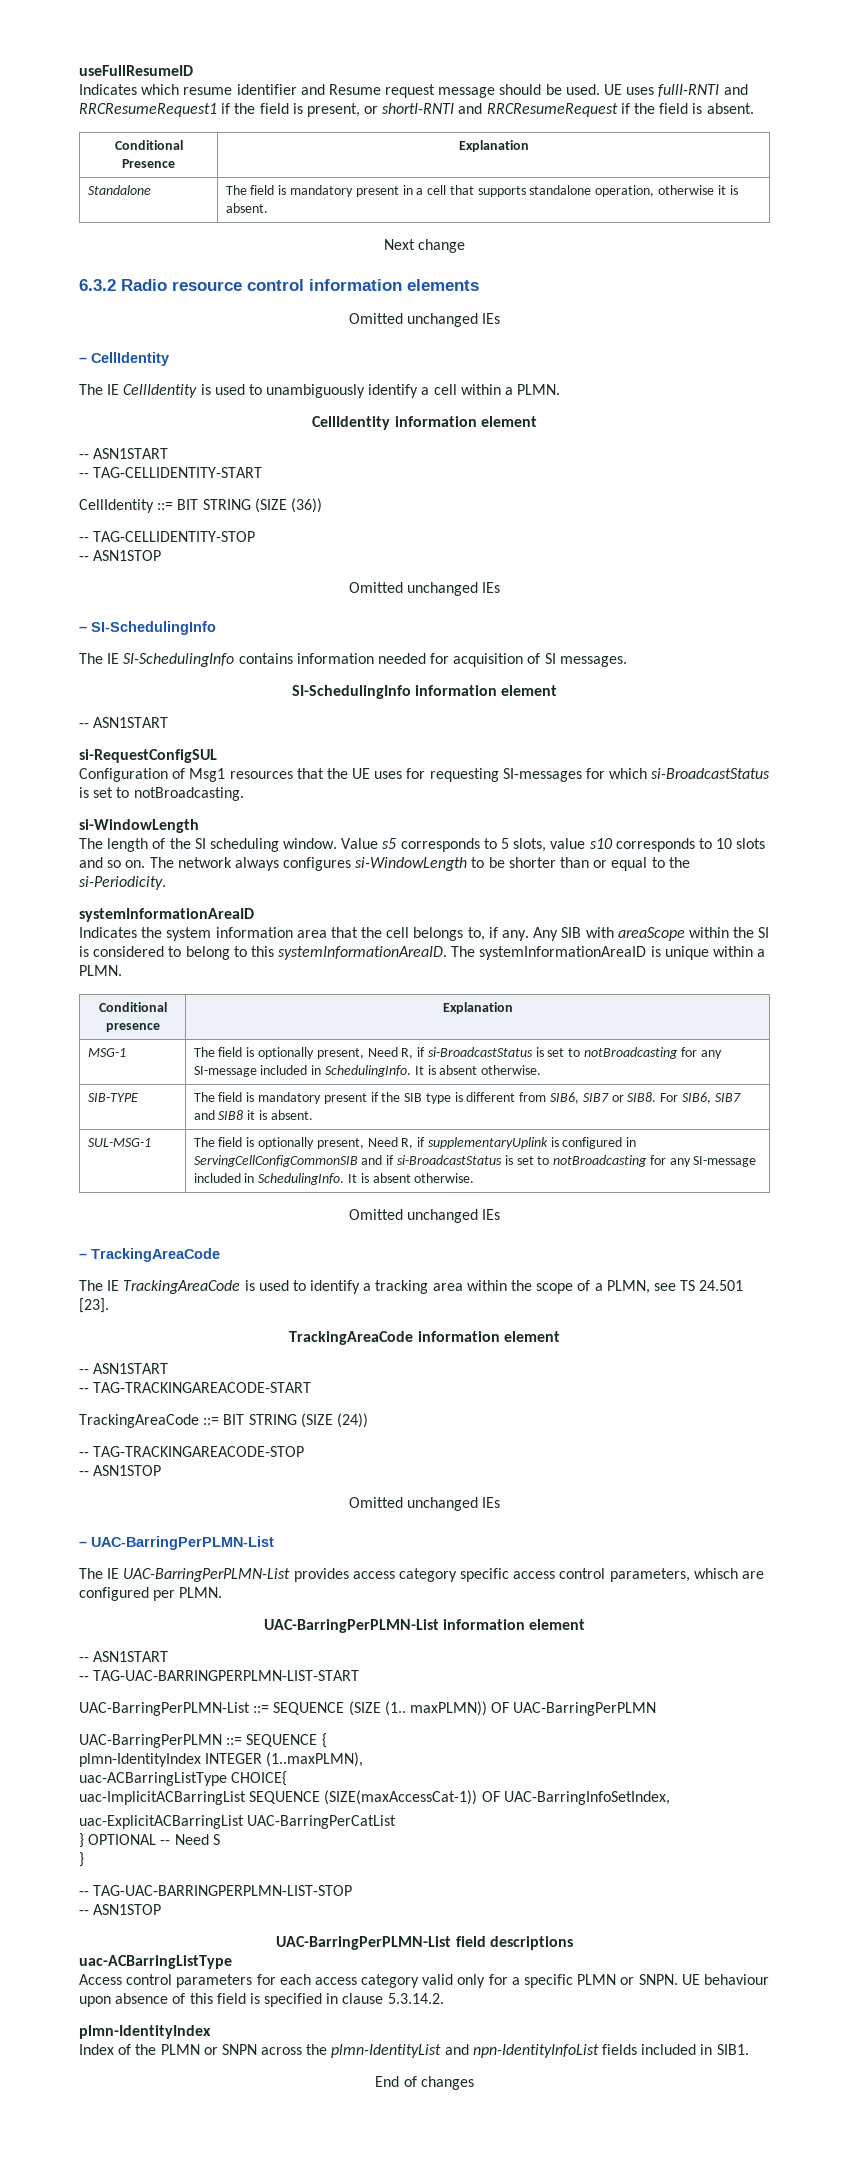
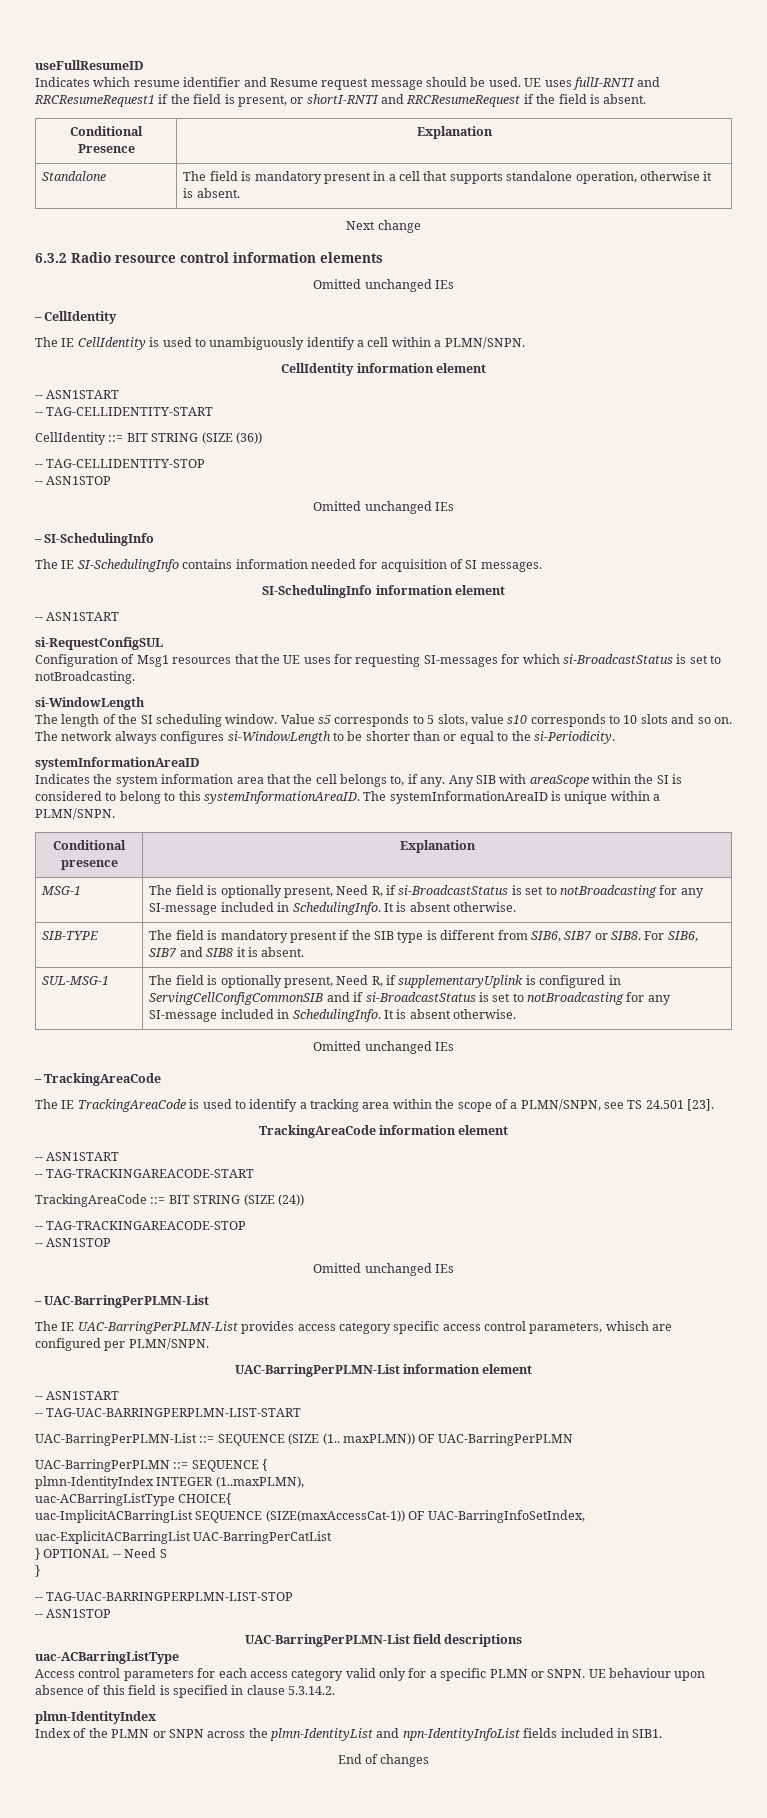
[517,384,561,395] PLMN. -> [444,337,525,349] PLMN/SNPN.
[79,965,122,976] PLMN. -> [35,808,115,820] PLMN/SNPN.
[606,1280,650,1294] PLMN, -> [520,1099,601,1111] PLMN/SNPN,
[179,1587,223,1598] PLMN. -> [128,1338,209,1350] PLMN/SNPN.

